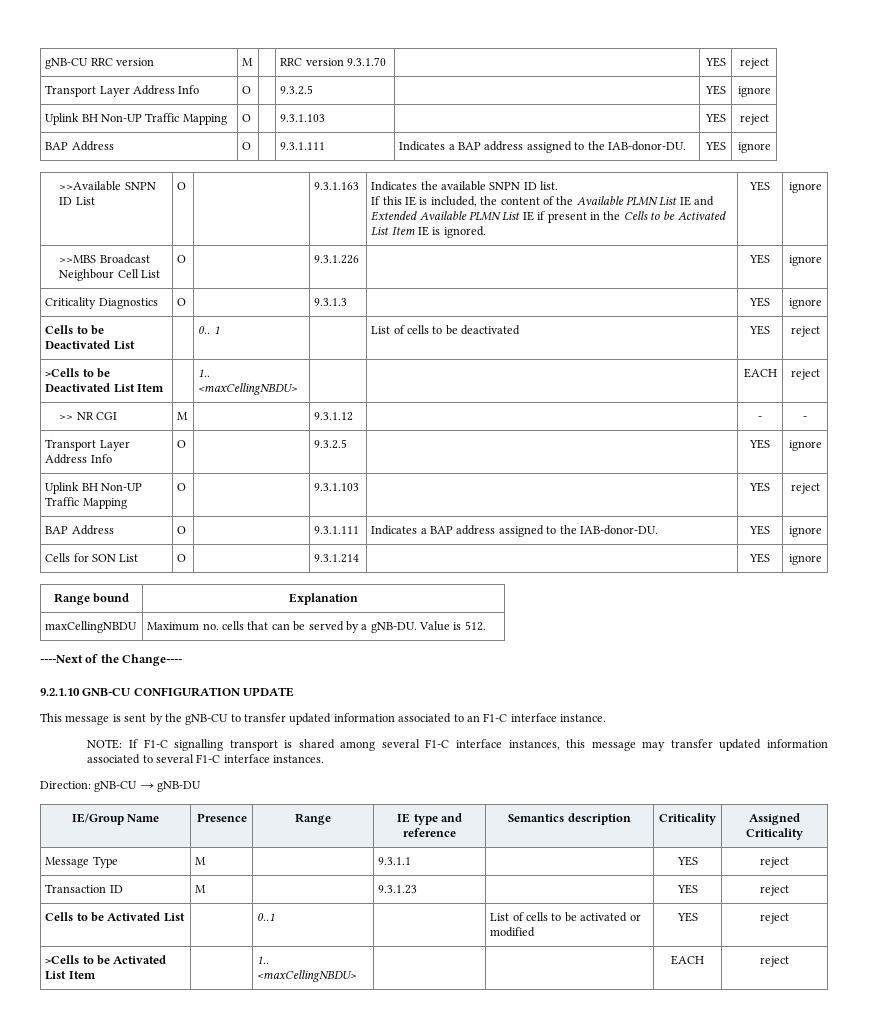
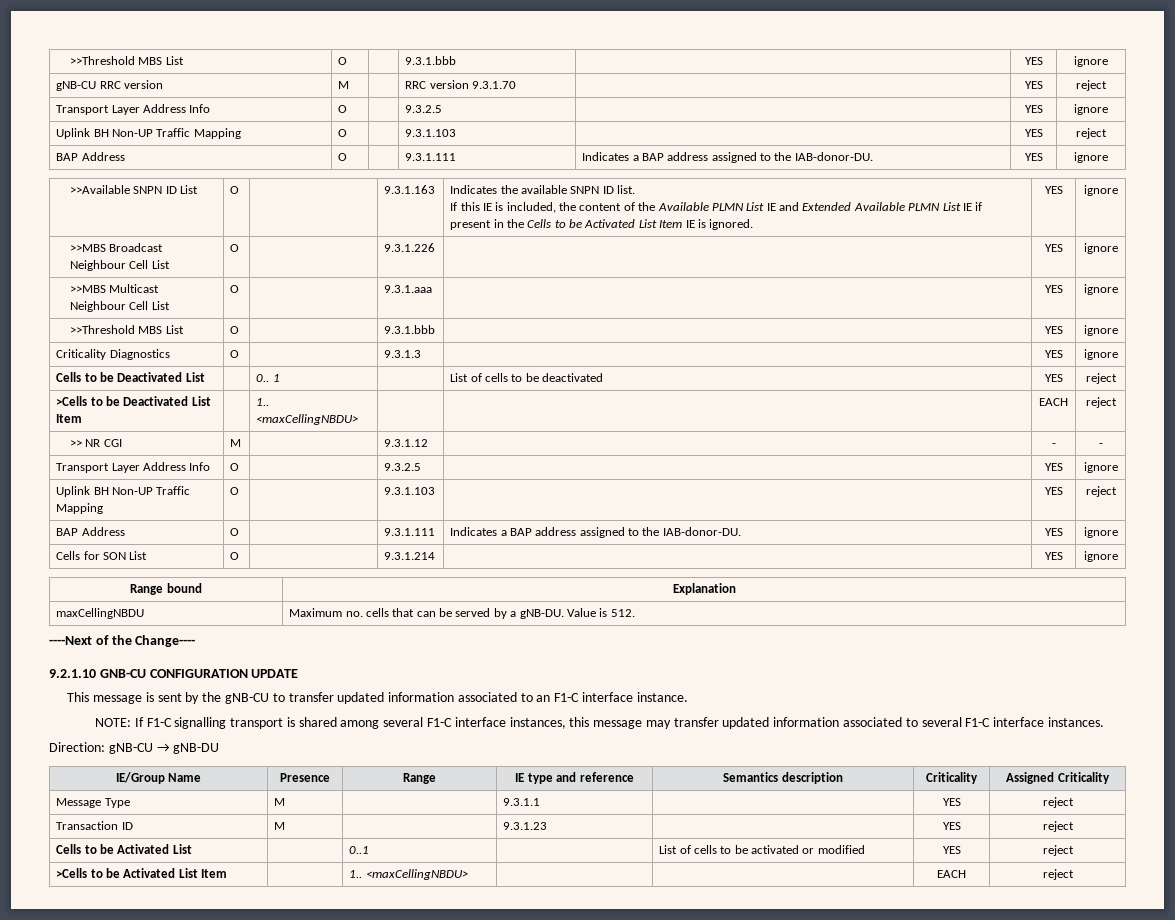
(45, 63) none -> [69,56,184,65] [338,57,348,65] [405,56,457,65] [1024,57,1043,65] [1074,56,1108,67] >>Threshold MBS List | O | | 9.3.1.bbb | | YES | ignore //
(822, 260) none -> [69,284,160,293] [69,301,170,312] [230,285,240,293] [384,285,433,293] [1044,285,1063,293] [1083,284,1118,295] [69,325,184,334] [230,326,240,334] [384,325,436,334] [1044,326,1063,334] [1083,325,1118,336] // >>MBS Multicast Neighbour Cell List | O | | 9.3.1.aaa | | YES | ignore // >>Threshold MBS List | O | | 9.3.1.bbb | | YES | ignore

